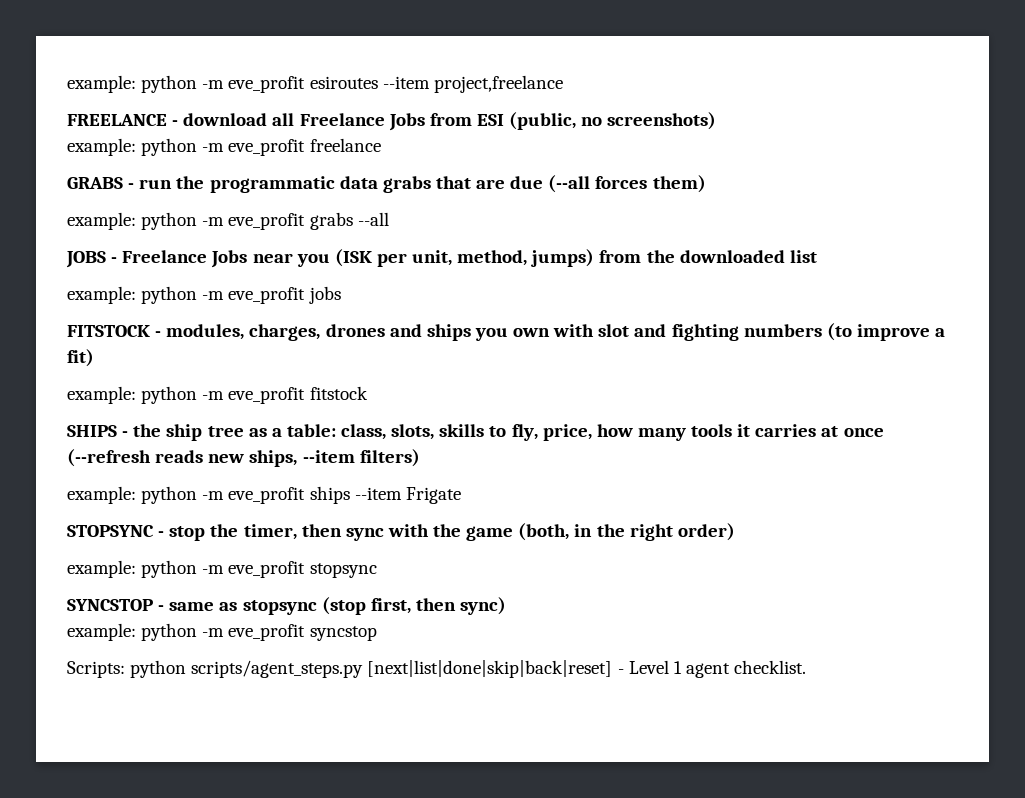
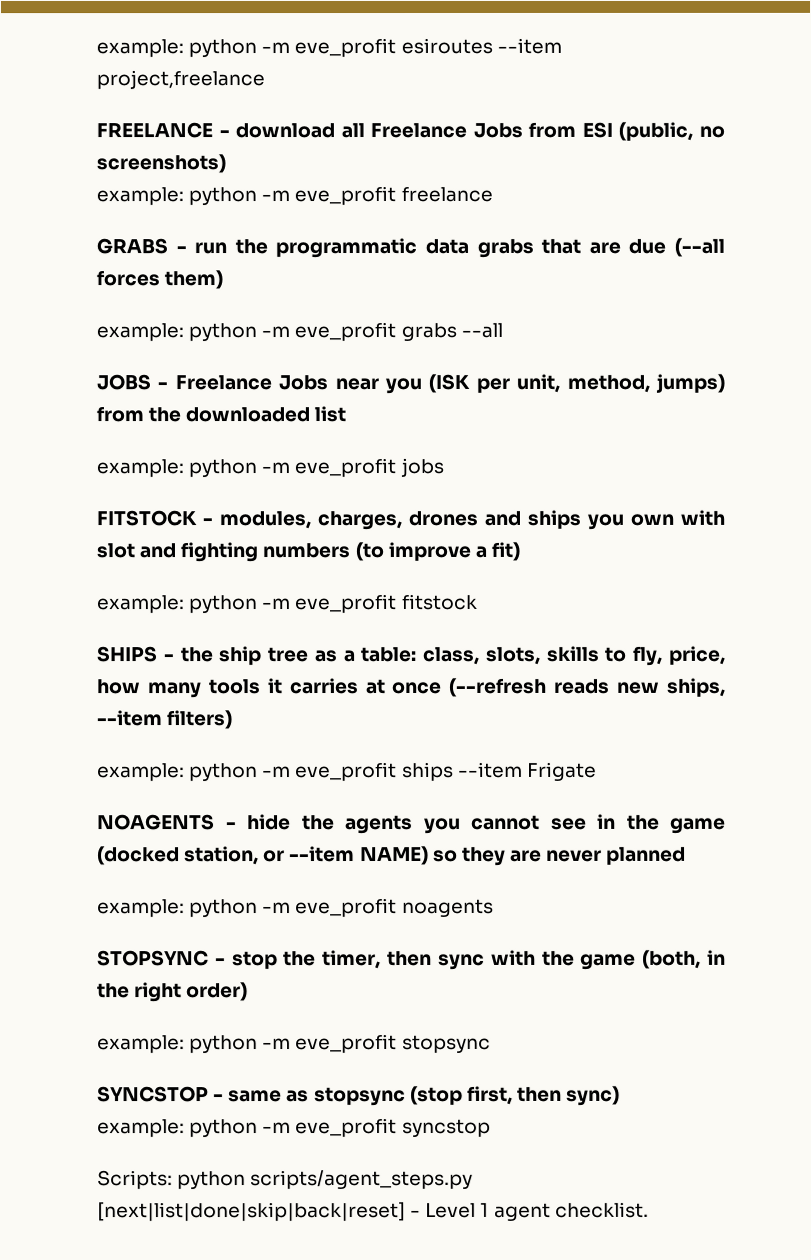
(461, 495) none -> [97,813,726,835] [97,845,687,866] [97,898,494,918] // NOAGENTS - hide the agents you cannot see in the game (docked station, or --item NAME) so they are never planned // example: python -m eve_profit noagents

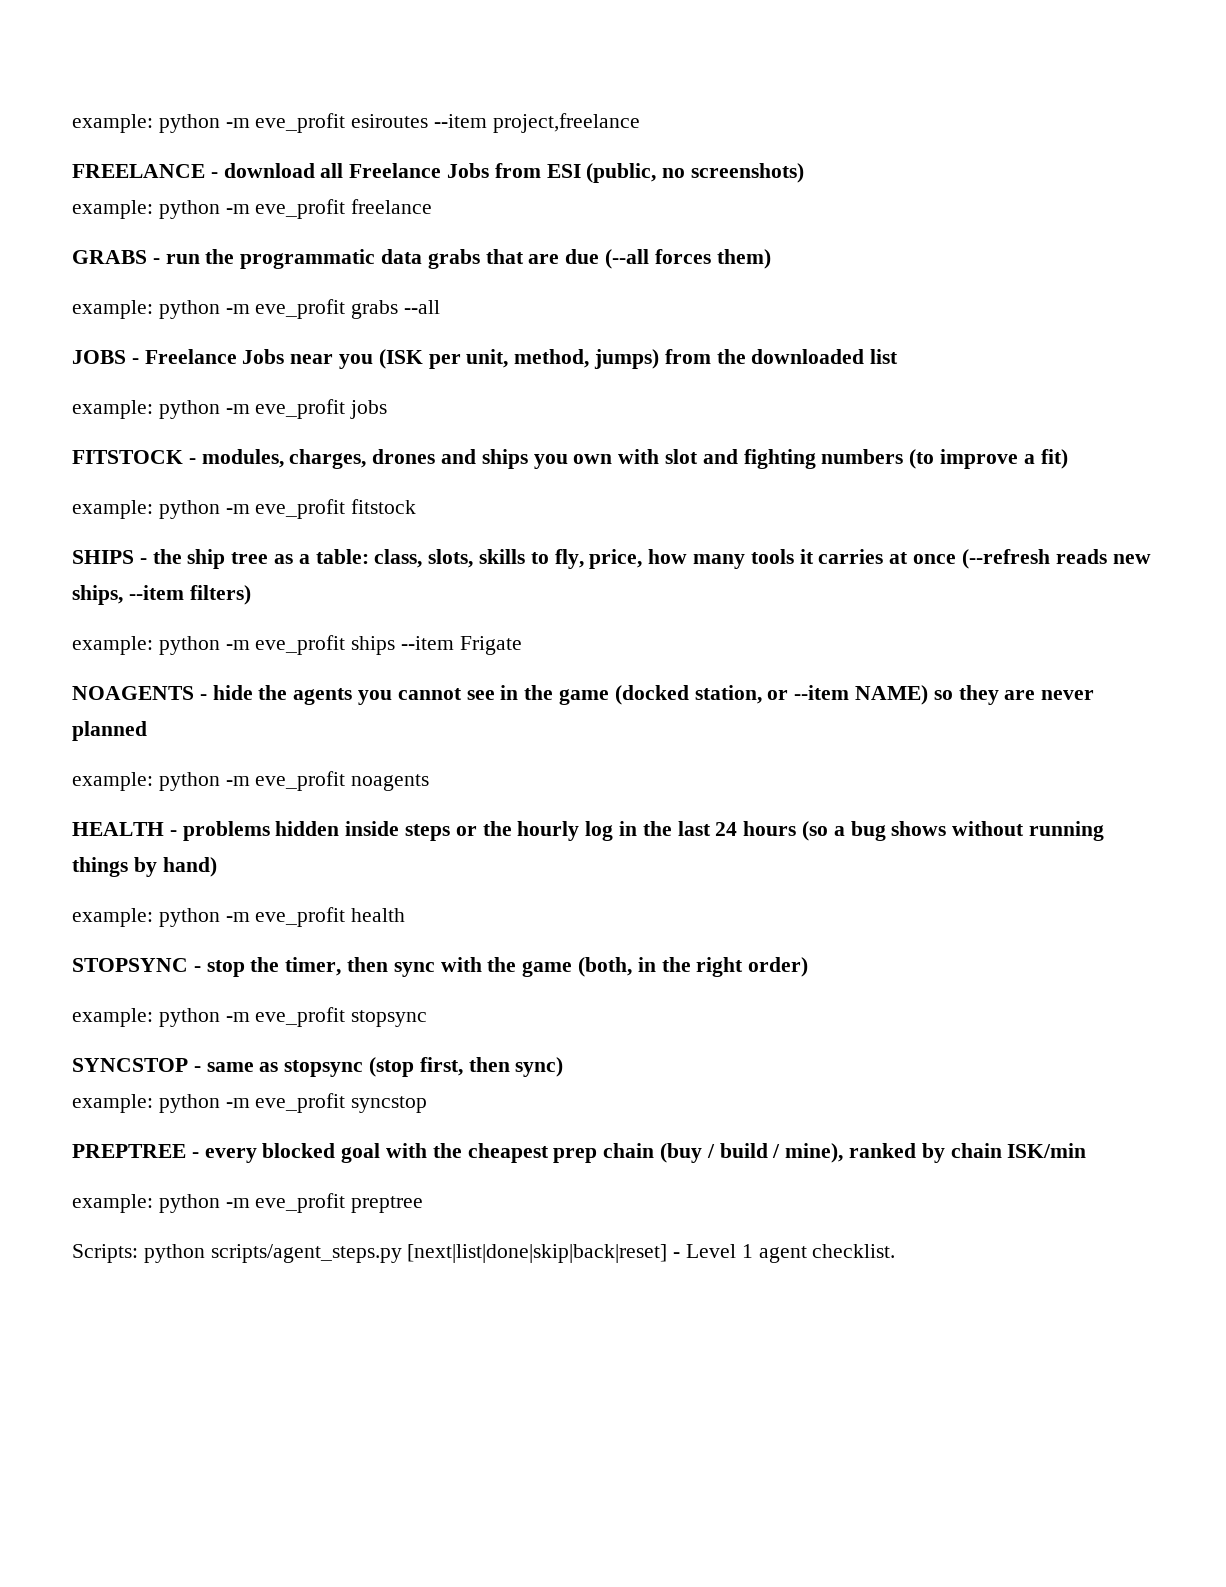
(494, 908) none -> [72,821,1105,841] [72,857,217,877] [72,907,406,927] // HEALTH - problems hidden inside steps or the hourly log in the last 24 hours (so a bug shows without running things by hand) // example: python -m eve_profit health
(491, 1128) none -> [72,1143,1087,1163] [72,1193,424,1213] // PREPTREE - every blocked goal with the cheapest prep chain (buy / build / mine), ranked by chain ISK/min // example: python -m eve_profit preptree

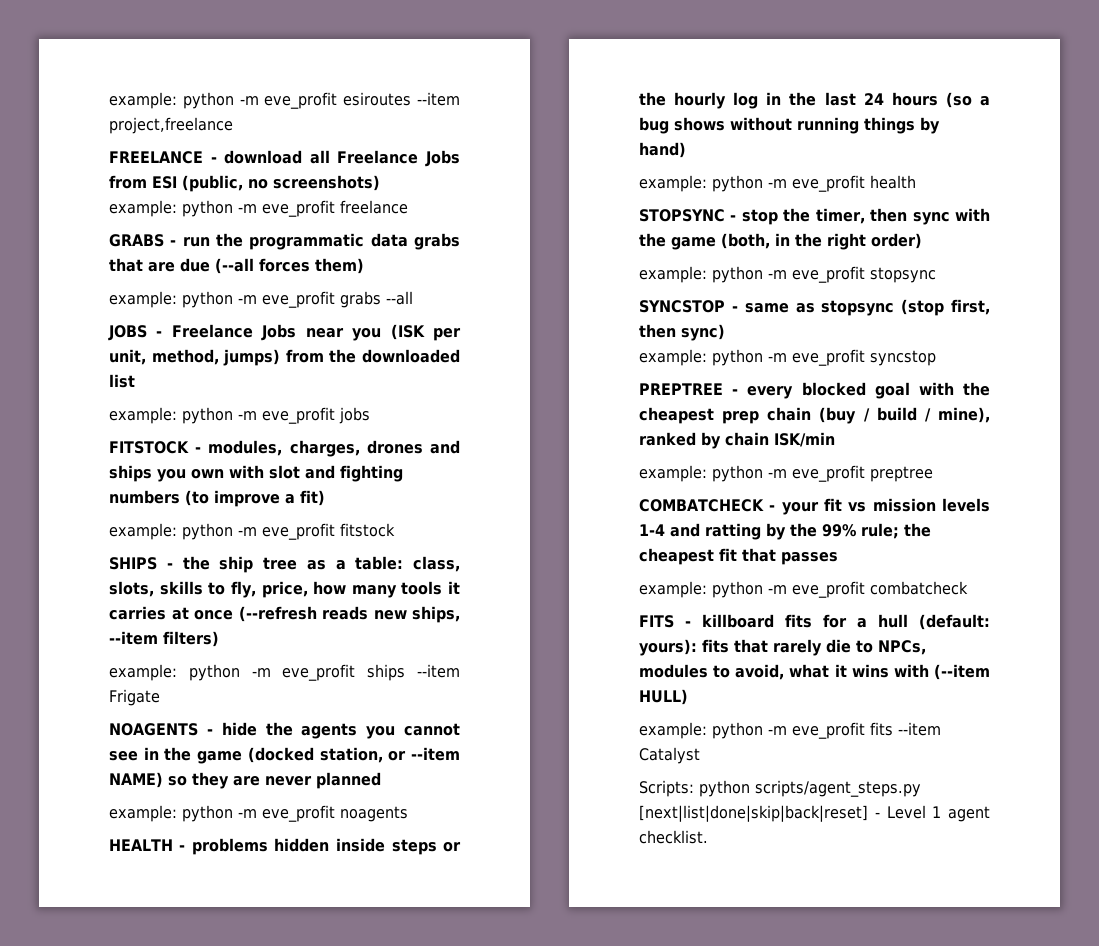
(424, 1204) none -> [639,498,990,515] [639,523,931,540] [639,548,838,565] [639,581,968,598] [639,614,990,630] [639,639,926,656] [639,664,990,680] [639,689,688,705] [639,722,941,739] [639,747,700,764] // COMBATCHECK - your fit vs mission levels 1-4 and ratting by the 99% rule; the cheapest fit that passes // example: python -m eve_profit combatcheck // FITS - killboard fits for a hull (default: yours): fits that rarely die to NPCs, modules to avoid, what it wins with (--item HULL) // example: python -m eve_profit fits --item Catalyst

